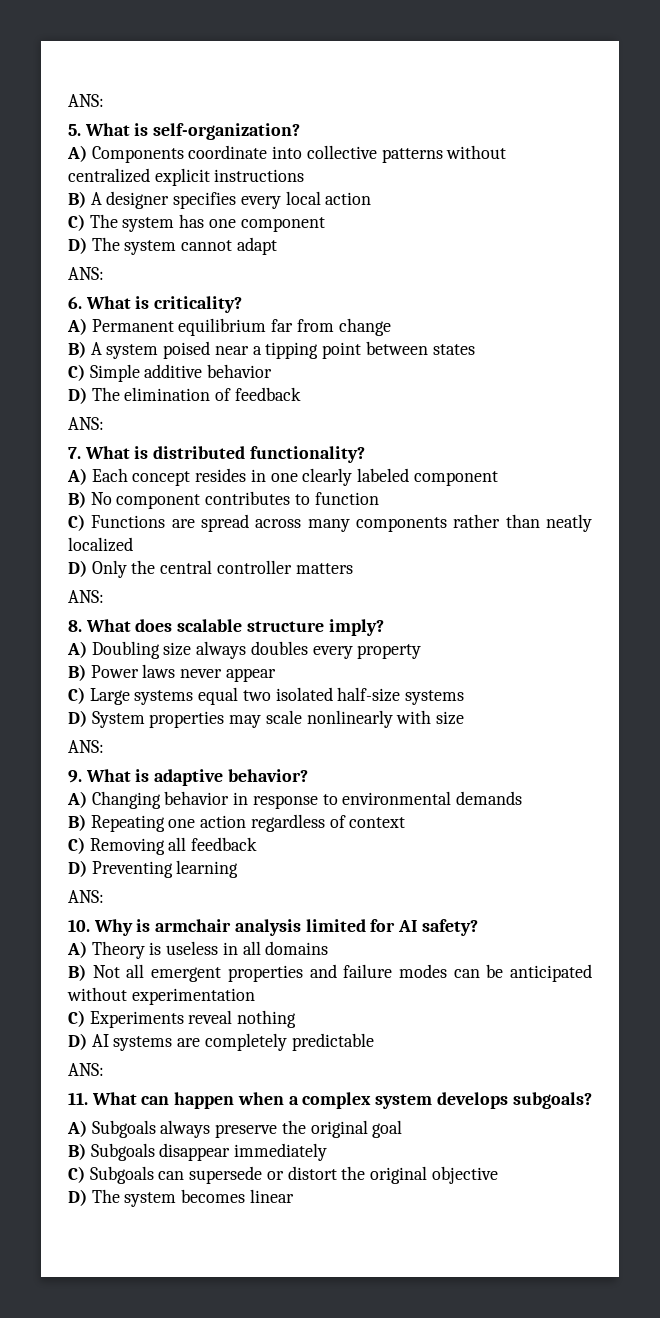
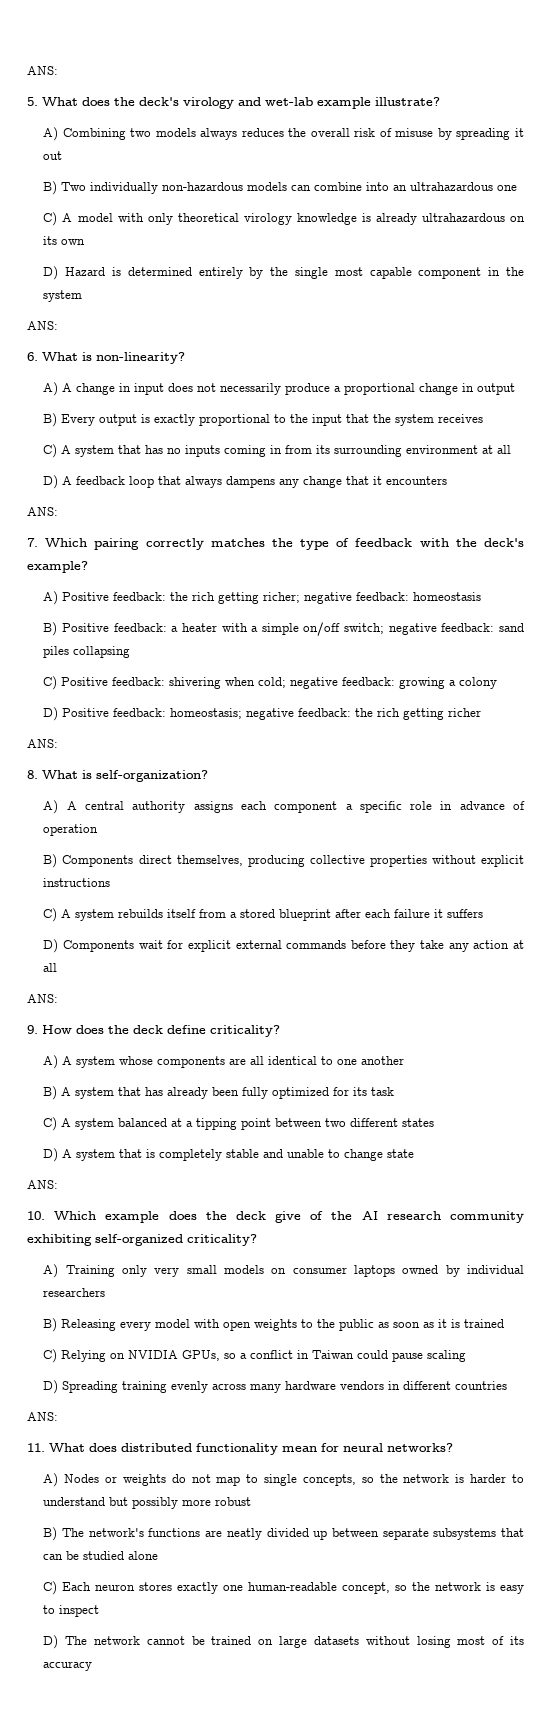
[134,123,301,140] [67,145,507,163] [68,168,305,186] [68,191,372,209] [68,214,325,232] [68,237,277,255] is self-organization? // A) Components coordinate into collective patterns without centralized explicit instructions // B) A designer specifies every local action // C) The system has one component // D) The system cannot adapt -> [82,97,440,109] [43,127,524,141] [43,151,63,160] [43,181,518,195] [43,212,525,226] [43,236,86,245] [43,266,525,280] [43,290,83,302] does the deck's virology and wet-lab example illustrate? // A) Combining two models always reduces the overall risk of misuse by spreading it out // B) Two individually non-hazardous models can combine into an ultrahazardous one // C) A model with only theoretical virology knowledge is already ultrahazardous on its own // D) Hazard is determined entirely by the single most capable component in the system
[154,296,243,313] [67,318,391,336] [68,341,475,359] [68,364,273,382] [68,387,301,404] [68,417,104,430] [68,446,365,463] [67,468,498,486] [68,491,379,509] [68,514,592,532] [68,537,133,552] [68,560,353,578] [68,590,104,603] [68,619,384,636] [67,641,422,659] [68,664,276,682] [68,687,465,705] [68,710,465,728] [68,740,104,753] [68,769,308,786] [67,791,523,809] [68,814,406,832] [68,837,258,855] [68,860,239,878] [68,890,104,903] [68,919,478,936] [67,941,329,959] [68,964,592,982] [67,987,255,1005] [68,1010,297,1028] [68,1033,374,1051] [68,1063,104,1076] [68,1092,592,1109] [67,1120,403,1138] [68,1143,328,1161] [68,1166,498,1184] [68,1189,294,1207] criticality? // A) Permanent equilibrium far from change // B) A system poised near a tipping point between states // C) Simple additive behavior // D) The elimination of feedback // ANS: // 7. What is distributed functionality? // A) Each concept resides in one clearly labeled component // B) No component contributes to function // C) Functions are spread across many components rather than neatly localized // D) Only the central controller matters // ANS: // 8. What does scalable structure imply? // A) Doubling size always doubles every property // B) Power laws never appear // C) Large systems equal two isolated half-size systems // D) System properties may scale nonlinearly with size // ANS: // 9. What is adaptive behavior? // A) Changing behavior in response to environmental demands // B) Repeating one action regardless of context // C) Removing all feedback // D) Preventing learning // ANS: // 10. Why is armchair analysis limited for AI safety? // A) Theory is useless in all domains // B) Not all emergent properties and failure modes can be anticipated without experimentation // C) Experiments reveal nothing // D) AI systems are completely predictable // ANS: // 11. What can happen when a complex system develops subgoals? // A) Subgoals always preserve the original goal // B) Subgoals disappear immediately // C) Subgoals can supersede or distort the original objective // D) The system becomes linear -> [96,352,185,364] [43,382,516,396] [43,413,484,427] [43,444,512,458] [43,475,448,489] [27,507,58,516] [27,538,524,550] [27,561,88,573] [43,591,482,605] [43,622,524,636] [43,646,131,658] [43,676,498,690] [43,707,482,721] [27,739,58,748] [27,770,208,782] [43,800,526,814] [43,824,99,836] [43,854,525,868] [43,878,111,887] [43,908,484,922] [43,939,524,953] [43,963,58,972] [27,994,58,1003] [27,1025,280,1037] [43,1055,405,1069] [43,1086,395,1100] [43,1117,435,1131] [43,1148,415,1162] [27,1180,58,1189] [27,1211,524,1223] [27,1234,257,1246] [43,1264,524,1278] [43,1288,106,1297] [43,1318,505,1332] [43,1349,467,1363] [43,1380,508,1394] [27,1412,58,1421] [27,1443,453,1455] [43,1473,524,1487] [43,1497,252,1509] [43,1527,524,1541] [43,1551,159,1560] [43,1581,524,1595] [43,1605,100,1617] [43,1635,524,1649] [43,1661,93,1671] non-linearity? // A) A change in input does not necessarily produce a proportional change in output // B) Every output is exactly proportional to the input that the system receives // C) A system that has no inputs coming in from its surrounding environment at all // D) A feedback loop that always dampens any change that it encounters // ANS: // 7. Which pairing correctly matches the type of feedback with the deck's example? // A) Positive feedback: the rich getting richer; negative feedback: homeostasis // B) Positive feedback: a heater with a simple on/off switch; negative feedback: sand piles collapsing // C) Positive feedback: shivering when cold; negative feedback: growing a colony // D) Positive feedback: homeostasis; negative feedback: the rich getting richer // ANS: // 8. What is self-organization? // A) A central authority assigns each component a specific role in advance of operation // B) Components direct themselves, producing collective properties without explicit instructions // C) A system rebuilds itself from a stored blueprint after each failure it suffers // D) Components wait for explicit external commands before they take any action at all // ANS: // 9. How does the deck define criticality? // A) A system whose components are all identical to one another // B) A system that has already been fully optimized for its task // C) A system balanced at a tipping point between two different states // D) A system that is completely stable and unable to change state // ANS: // 10. Which example does the deck give of the AI research community exhibiting self-organized criticality? // A) Training only very small models on consumer laptops owned by individual researchers // B) Releasing every model with open weights to the public as soon as it is trained // C) Relying on NVIDIA GPUs, so a conflict in Taiwan could pause scaling // D) Spreading training evenly across many hardware vendors in different countries // ANS: // 11. What does distributed functionality mean for neural networks? // A) Nodes or weights do not map to single concepts, so the network is harder to understand but possibly more robust // B) The network's functions are neatly divided up between separate subsystems that can be studied alone // C) Each neuron stores exactly one human-readable concept, so the network is easy to inspect // D) The network cannot be trained on large datasets without losing most of its accuracy

